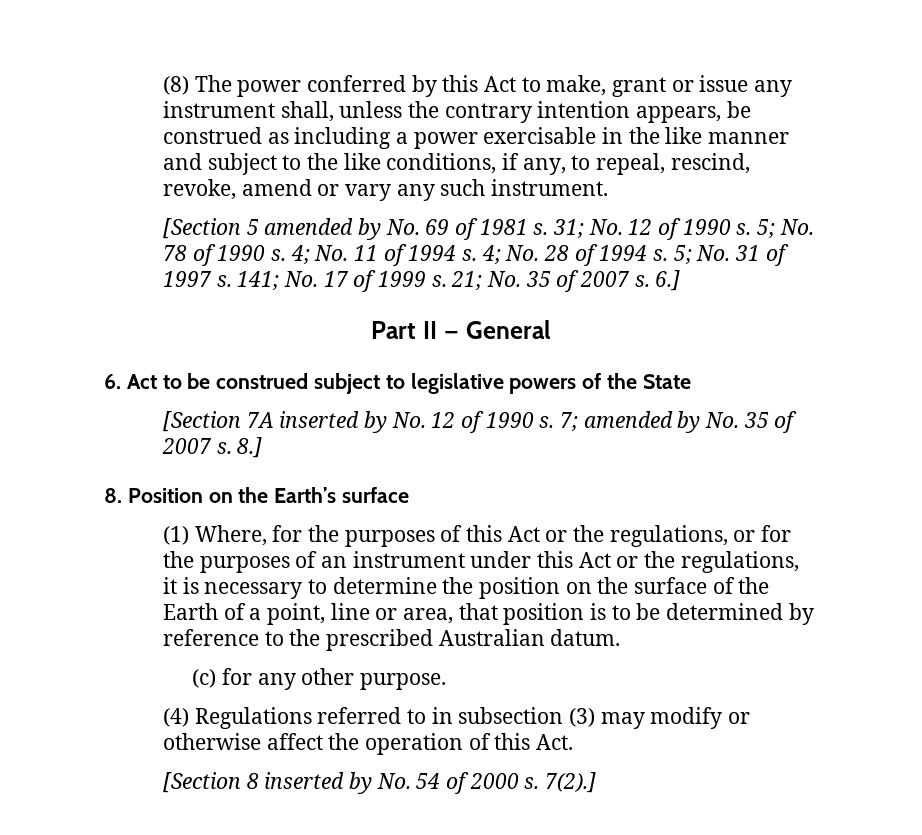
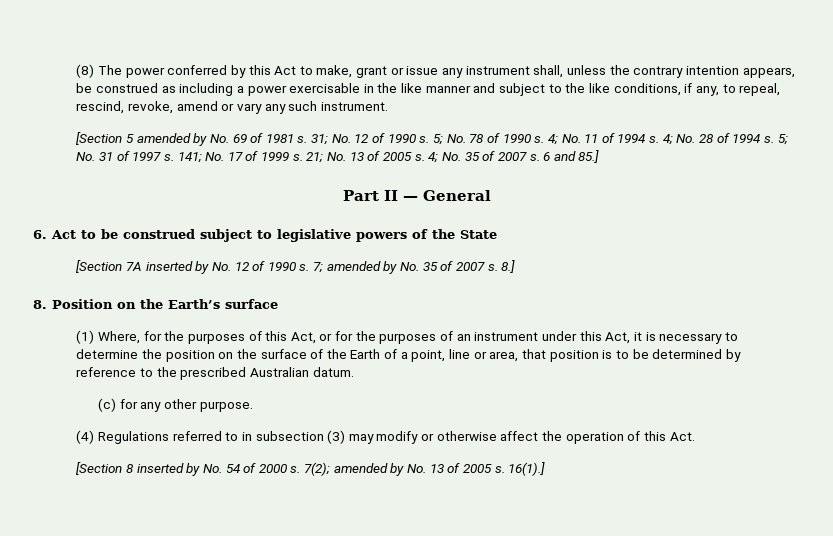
[525,270,681,292] 35 of 2007 s. 6.] -> [349,150,600,163] 13 of 2005 s. 4; No. 35 of 2007 s. 6 and 85.]
[507,525,728,547] Act or the regulations, -> [290,332,316,344] Act,
[578,551,799,573] Act or the regulations, -> [605,332,631,344] Act,
[545,772,597,793] 7(2).] -> [304,462,546,476] 7(2); amended by No. 13 of 2005 s. 16(1).]

